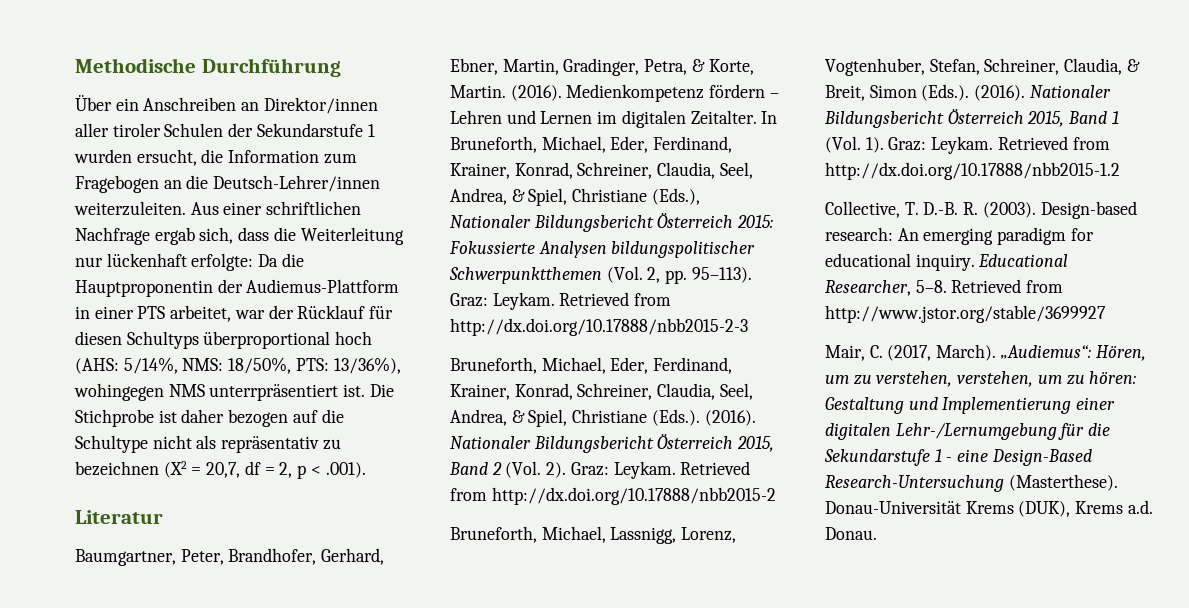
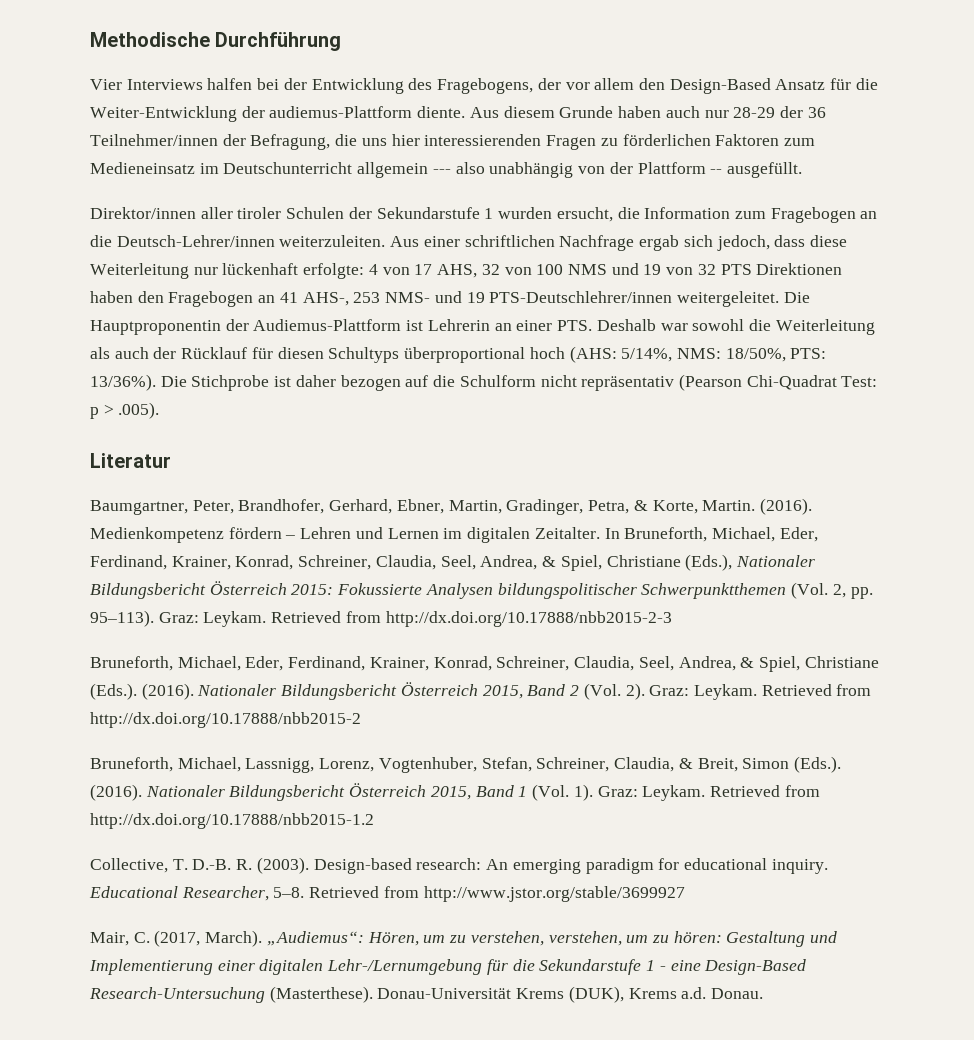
[75,95,260,111] Über ein Anschreiben an -> [90,78,878,94] [90,106,826,122] [90,134,815,150] [90,162,802,178] Vier Interviews halfen bei der Entwicklung des Fragebogens, der vor allem den Design-Based Ansatz für die Weiter-Entwicklung der audiemus-Plattform diente. Aus diesem Grunde haben auch nur 28-29 der 36 Teilnehmer/innen der Befragung, die uns hier interessierenden Fragen zu förderlichen Faktoren zum Medieneinsatz im Deutschunterricht allgemein --- also unabhängig von der Plattform -- ausgefüllt. //
[199,227,404,245] [75,253,304,271] [75,279,400,297] [75,305,265,322] sich, dass die Weiterleitung nur lückenhaft erfolgte: Da die Hauptproponentin der Audiemus-Plattform in einer PTS arbeitet, war -> [683,235,847,251] [90,263,843,279] [90,291,810,307] [90,319,875,335] [90,347,149,359] sich jedoch, dass diese Weiterleitung nur lückenhaft erfolgte: 4 von 17 AHS, 32 von 100 NMS und 19 von 32 PTS Direktionen haben den Fragebogen an 41 AHS-, 253 NMS- und 19 PTS-Deutschlehrer/innen weitergeleitet. Die Hauptproponentin der Audiemus-Plattform ist Lehrerin an einer PTS. Deshalb war sowohl die Weiterleitung als auch
[333,357,401,374] [74,383,366,401] 13/36%), wohingegen NMS unterrpräsentiert ist. -> [90,374,156,391] 13/36%).
[75,435,341,453] [75,461,366,479] Schultype nicht als repräsentativ zu bezeichnen (X2 = 20,7, df = 2, p < .001). -> [459,374,878,391] [90,402,160,419] Schulform nicht repräsentativ (Pearson Chi-Quadrat Test: p > .005).

